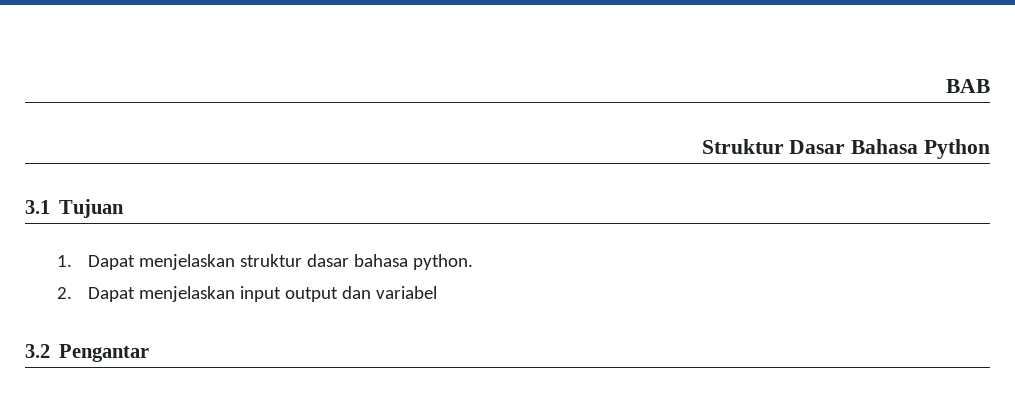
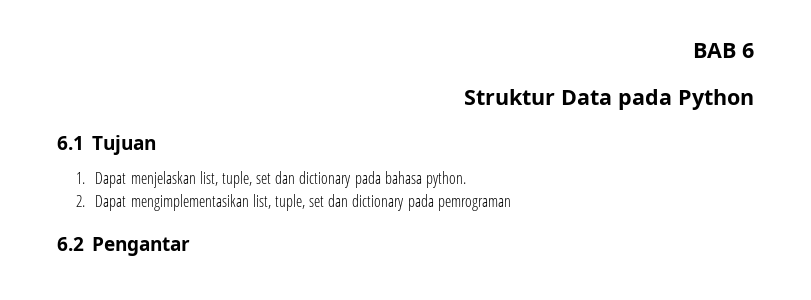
(990, 86) none -> [742,43,754,58] 6
[789,139,919,154] Dasar Bahasa -> [561,89,672,110] Data pada
[25,200,50,214] 3.1 -> [57,136,84,150] 6.1
[240,254,474,270] [56,286,438,302] [25,344,50,358] struktur dasar bahasa python. // 2. Dapat menjelaskan input output dan variabel // 3.2 -> [199,171,467,188] [76,194,511,211] [57,237,84,251] list, tuple, set dan dictionary pada bahasa python. // 2. Dapat mengimplementasikan list, tuple, set dan dictionary pada pemrograman // 6.2

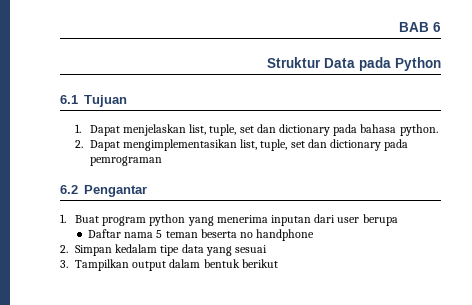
(190, 246) none -> [60,214,398,226] [87,229,315,241] [60,244,267,256] [60,259,278,271] // 1. Buat program python yang menerima inputan dari user berupa // Daftar nama 5 teman beserta no handphone // 2. Simpan kedalam tipe data yang sesuai // 3. Tampilkan output dalam bentuk berikut

